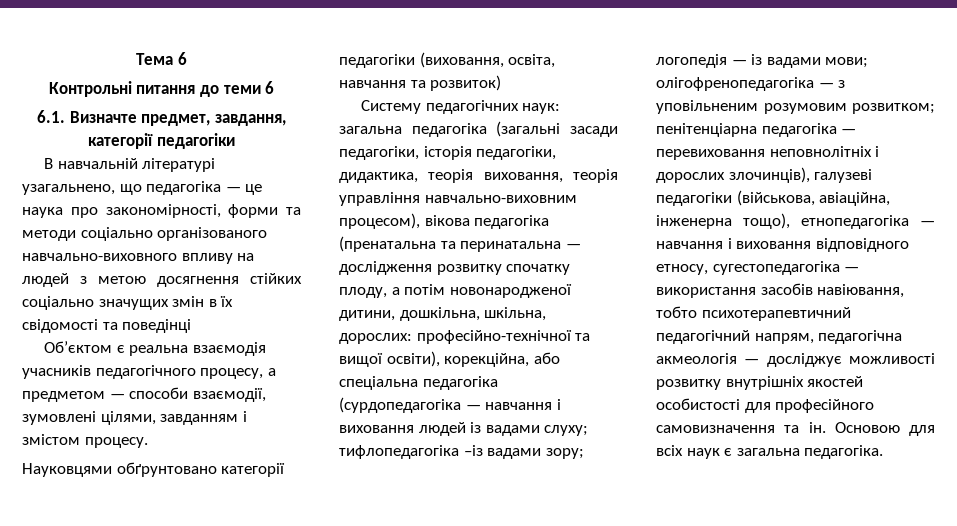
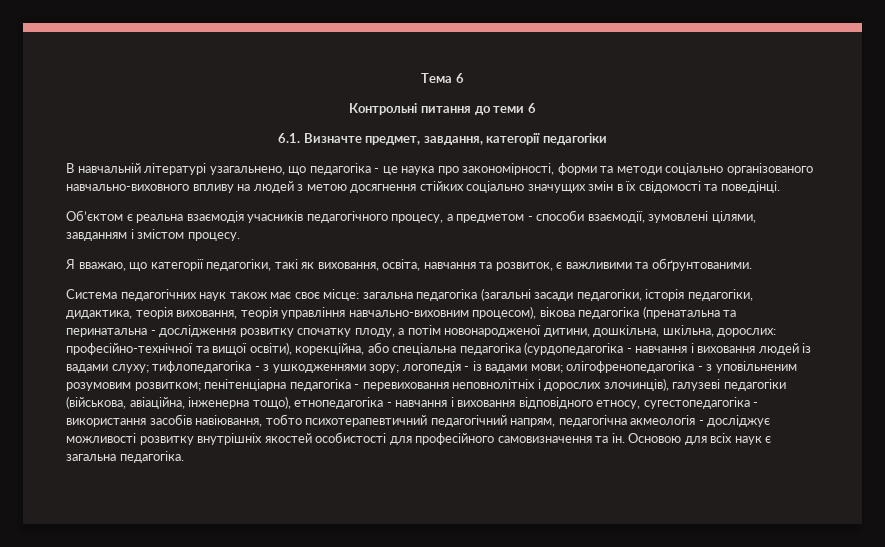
[225,187,241,192] — -> [374,168,380,173] -
[122,319,192,333] поведінці -> [720,181,780,193] поведінці.
[109,394,125,399] — -> [527,216,533,221] -
[22,462,286,477] [339,52,556,68] [339,75,502,91] [361,100,561,114] Науковцями обґрунтовано категорії педагогіки (виховання, освіта, навчання та розвиток) // Систему педагогічних наук: -> [65,258,752,271] [66,289,360,301] Я вважаю, що категорії педагогіки, такі як виховання, освіта, навчання та розвиток, є важливими та обґрунтованими. // Система педагогічних наук також має своє місце:
[565,244,581,249] — -> [150,330,156,335] -
[465,405,481,410] — -> [626,348,632,353] -
[463,445,542,459] –із вадами -> [254,364,366,373] - з ушкодженнями
[731,60,747,65] — -> [464,366,470,371] -
[818,83,834,88] — -> [697,366,703,371] -
[841,129,857,134] — -> [354,384,360,389] -
[920,221,935,226] — -> [386,402,392,407] -
[844,267,860,272] — -> [753,402,759,407] -
[744,359,760,364] — -> [698,420,704,425] -

